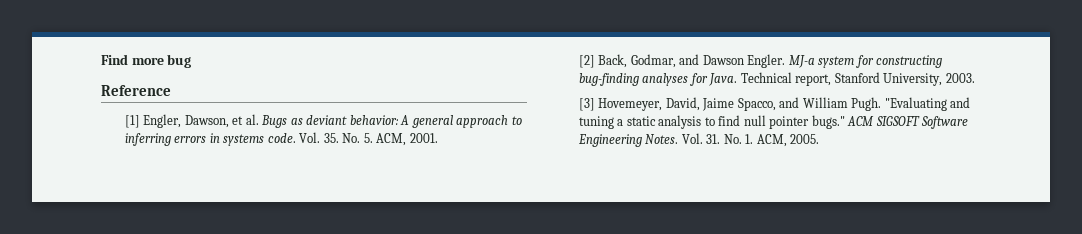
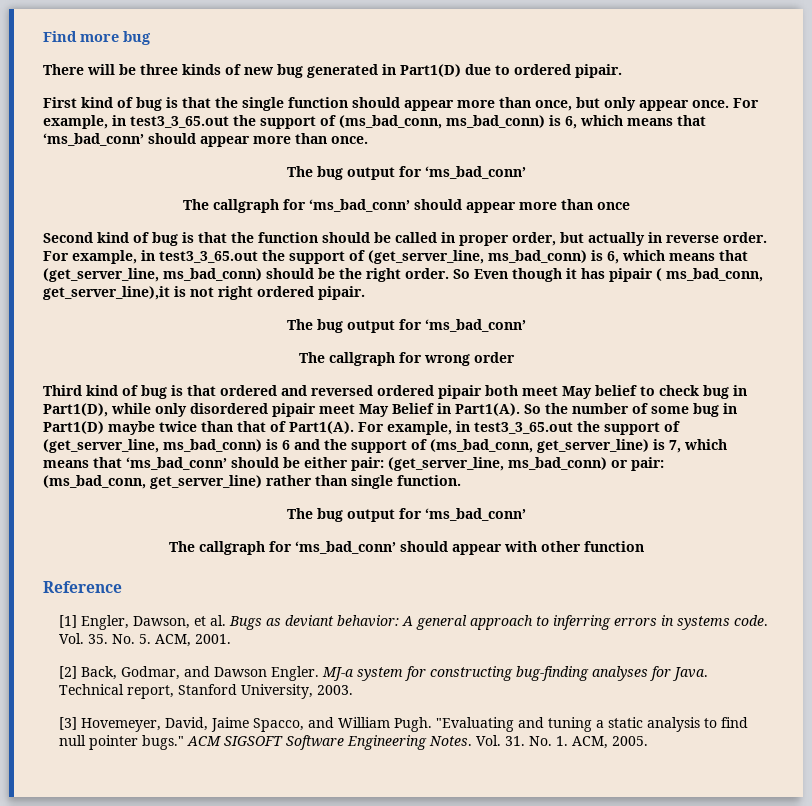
(192, 61) none -> [43,64,622,78] [43,97,759,111] [43,115,706,129] [43,133,368,147] [286,166,526,180] [182,199,630,213] [43,232,767,246] [43,250,748,264] [43,268,763,282] [43,286,365,300] [286,319,526,333] [298,352,515,366] [43,385,747,399] [43,403,737,417] [43,421,680,435] [43,439,727,453] [43,457,664,471] [43,475,461,489] [286,508,526,522] [168,541,644,555] // There will be three kinds of new bug generated in Part1(D) due to ordered pipair. // First kind of bug is that the single function should appear more than once, but only appear once. For example, in test3_3_65.out the support of (ms_bad_conn, ms_bad_conn) is 6, which means that ‘ms_bad_conn’ should appear more than once. // The bug output for ‘ms_bad_conn’ // The callgraph for ‘ms_bad_conn’ should appear more than once // Second kind of bug is that the function should be called in proper order, but actually in reverse order. For example, in test3_3_65.out the support of (get_server_line, ms_bad_conn) is 6, which means that (get_server_line, ms_bad_conn) should be the right order. So Even though it has pipair ( ms_bad_conn, get_server_line),it is not right ordered pipair. // The bug output for ‘ms_bad_conn’ // The callgraph for wrong order // Third kind of bug is that ordered and reversed ordered pipair both meet May belief to check bug in Part1(D), while only disordered pipair meet May Belief in Part1(A). So the number of some bug in Part1(D) maybe twice than that of Part1(A). For example, in test3_3_65.out the support of (get_server_line, ms_bad_conn) is 6 and the support of (ms_bad_conn, get_server_line) is 7, which means that ‘ms_bad_conn’ should be either pair: (get_server_line, ms_bad_conn) or pair: (ms_bad_conn, get_server_line) rather than single function. // The bug output for ‘ms_bad_conn’ // The callgraph for ‘ms_bad_conn’ should appear with other function

